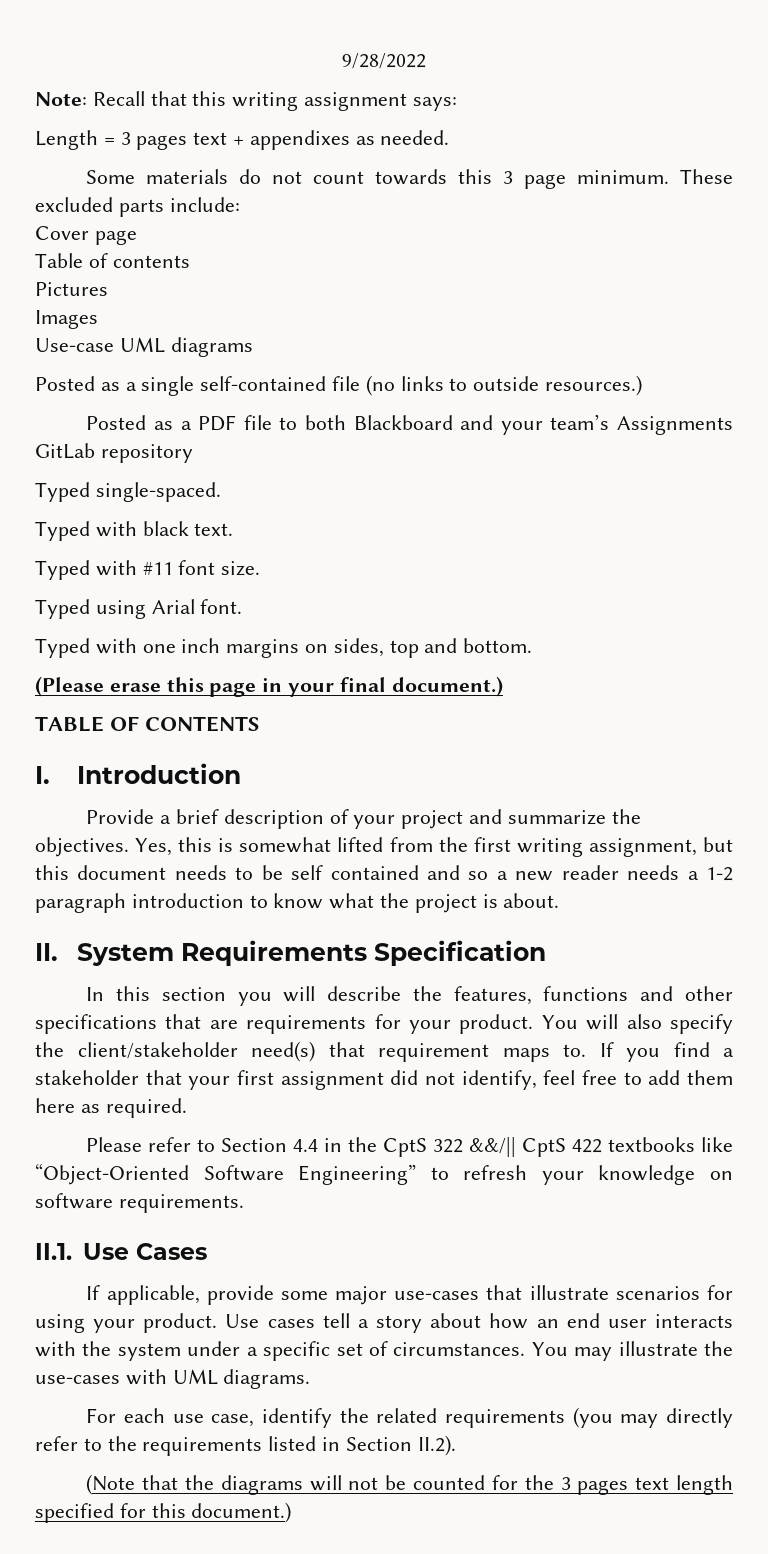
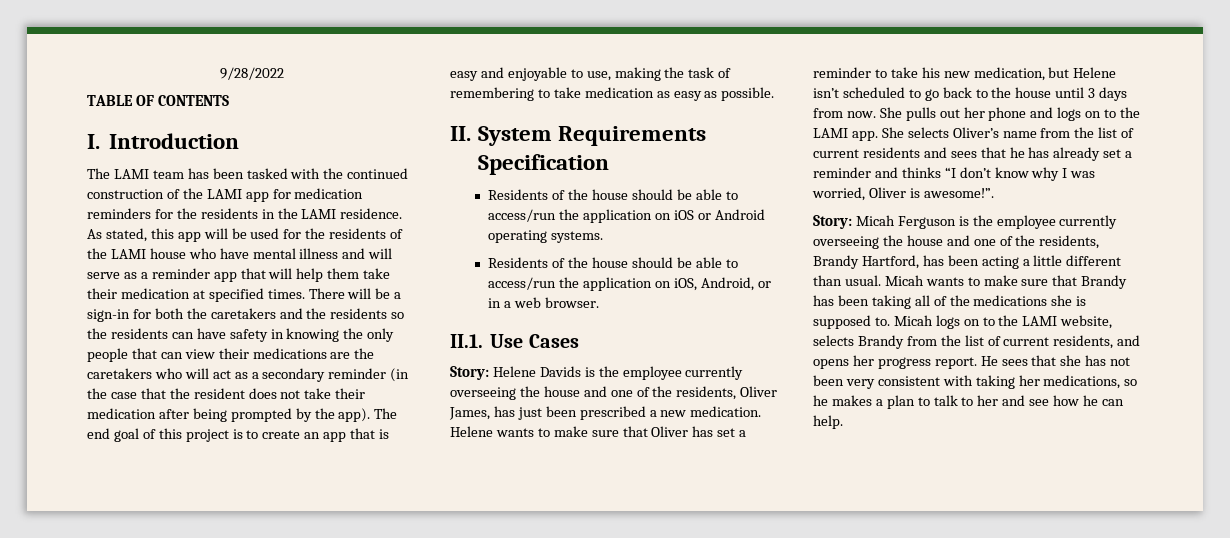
[35,91,457,111] [35,130,450,150] [86,169,733,189] [35,197,240,217] [35,226,137,245] [35,253,190,268] [35,282,108,296] [35,310,98,329] [35,337,253,357] [35,375,643,396] [86,414,734,435] [35,443,193,463] [35,482,221,502] [35,521,234,541] [35,560,261,580] [35,599,243,619] [35,638,533,658] [35,676,503,697] // Note: Recall that this writing assignment says: // Length = 3 pages text + appendixes as needed. // Some materials do not count towards this 3 page minimum. These excluded parts include: // Cover page // Table of contents // Pictures // Images // Use-case UML diagrams // Posted as a single self‐contained file (no links to outside resources.) // Posted as a PDF file to both Blackboard and your team’s Assignments GitLab repository // Typed single‐spaced. // Typed with black text. // Typed with #11 font size. // Typed using Arial font. // Typed with one inch margins on sides, top and bottom. // (Please erase this page in your final document.) -> (284, 73) none
[86,809,641,829] [35,837,733,857] [35,865,734,881] [35,893,560,913] [35,940,546,966] [86,986,733,1006] [35,1014,733,1034] [35,1041,734,1062] [35,1070,733,1090] [35,1098,187,1118] [86,1137,733,1157] [35,1163,733,1185] [35,1193,244,1213] [35,1243,207,1260] [86,1285,733,1305] [35,1313,733,1333] [35,1341,733,1361] [35,1369,311,1389] [86,1407,733,1428] [35,1435,456,1456] [86,1474,734,1495] [35,1502,292,1523] Provide a brief description of your project and summarize the objectives. Yes, this is somewhat lifted from the first writing assignment, but this document needs to be self contained and so a new reader needs a 1-2 paragraph introduction to know what the project is about. // II. System Requirements Specification // In this section you will describe the features, functions and other specifications that are requirements for your product. You will also specify the client/stakeholder need(s) that requirement maps to. If you find a stakeholder that your first assignment did not identify, feel free to add them here as required. // Please refer to Section 4.4 in the CptS 322 &&/|| CptS 422 textbooks like “Object-Oriented Software Engineering” to refresh your knowledge on software requirements. // II.1. Use Cases // If applicable, provide some major use-cases that illustrate scenarios for using your product. Use cases tell a story about how an end user interacts with the system under a specific set of circumstances. You may illustrate the use-cases with UML diagrams. // For each use case, identify the related requirements (you may directly refer to the requirements listed in Section II.2). // (Note that the diagrams will not be counted for the 3 pages text length specified for this document.) -> [87,168,409,179] [87,188,364,202] [87,208,403,219] [87,228,404,242] [87,248,393,259] [87,268,391,282] [87,288,402,302] [87,308,405,322] [87,328,395,342] [87,348,375,362] [87,368,410,382] [87,388,366,399] [87,408,398,422] [87,428,390,442] [450,67,732,81] [450,87,775,101] [450,126,707,146] [478,154,610,175] [488,189,738,200] [488,209,765,223] [488,230,604,243] [488,257,738,268] [488,277,771,291] [488,297,599,308] [450,334,579,348] [450,366,744,380] [450,386,778,400] [449,406,762,420] [450,426,747,437] [813,67,1117,81] [813,87,1128,101] [813,107,1141,121] [813,127,1135,141] [813,147,1133,161] [813,167,1096,181] [812,187,994,201] [813,215,1118,229] [813,235,1100,249] [813,255,1122,269] [813,275,1128,289] [813,295,1087,309] [813,315,1113,329] [813,335,1141,349] [813,355,1131,369] [813,375,1138,389] [813,395,1124,409] [813,415,843,429] The LAMI team has been tasked with the continued construction of the LAMI app for medication reminders for the residents in the LAMI residence. As stated, this app will be used for the residents of the LAMI house who have mental illness and will serve as a reminder app that will help them take their medication at specified times. There will be a sign-in for both the caretakers and the residents so the residents can have safety in knowing the only people that can view their medications are the caretakers who will act as a secondary reminder (in the case that the resident does not take their medication after being prompted by the app). The end goal of this project is to create an app that is easy and enjoyable to use, making the task of remembering to take medication as easy as possible. // II. System Requirements Specification // Residents of the house should be able to access/run the application on iOS or Android operating systems. // Residents of the house should be able to access/run the application on iOS, Android, or in a web browser. // II.1. Use Cases // Story: Helene Davids is the employee currently overseeing the house and one of the residents, Oliver James, has just been prescribed a new medication. Helene wants to make sure that Oliver has set a reminder to take his new medication, but Helene isn’t scheduled to go back to the house until 3 days from now. She pulls out her phone and logs on to the LAMI app. She selects Oliver’s name from the list of current residents and sees that he has already set a reminder and thinks “I don’t know why I was worried, Oliver is awesome!”. // Story: Micah Ferguson is the employee currently overseeing the house and one of the residents, Brandy Hartford, has been acting a little different than usual. Micah wants to make sure that Brandy has been taking all of the medications she is supposed to. Micah logs on to the LAMI website, selects Brandy from the list of current residents, and opens her progress report. He sees that she has not been very consistent with taking her medications, so he makes a plan to talk to her and see how he can help.

